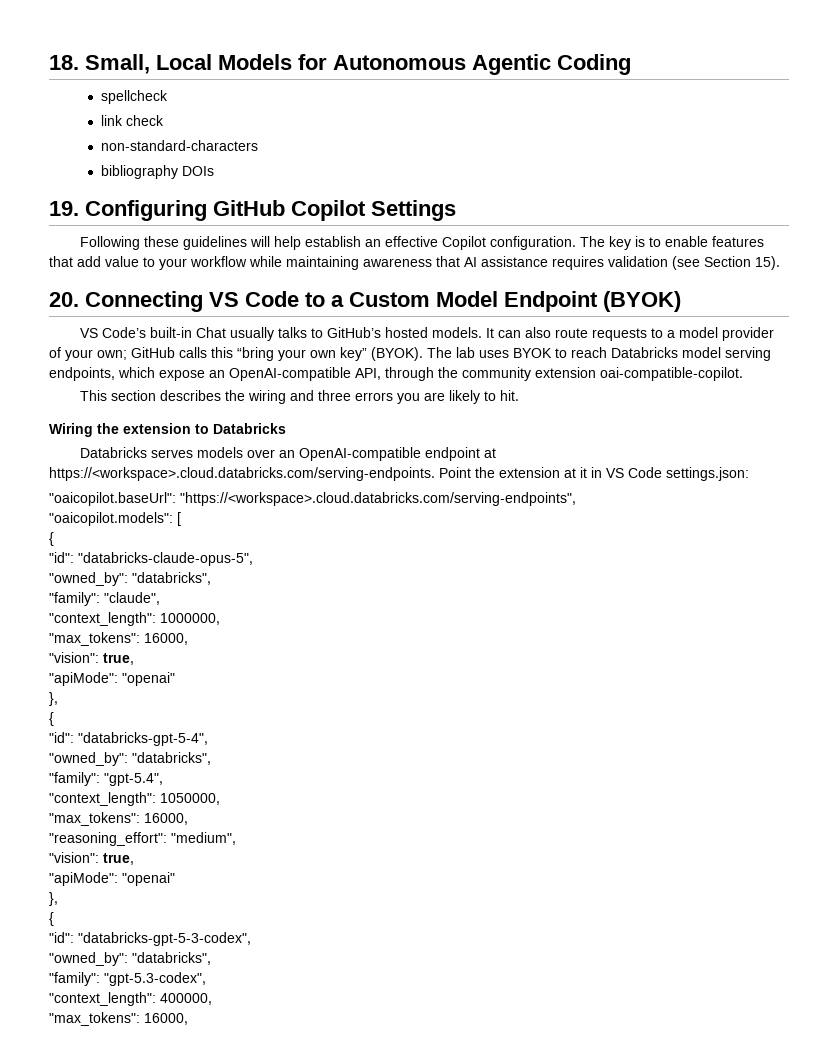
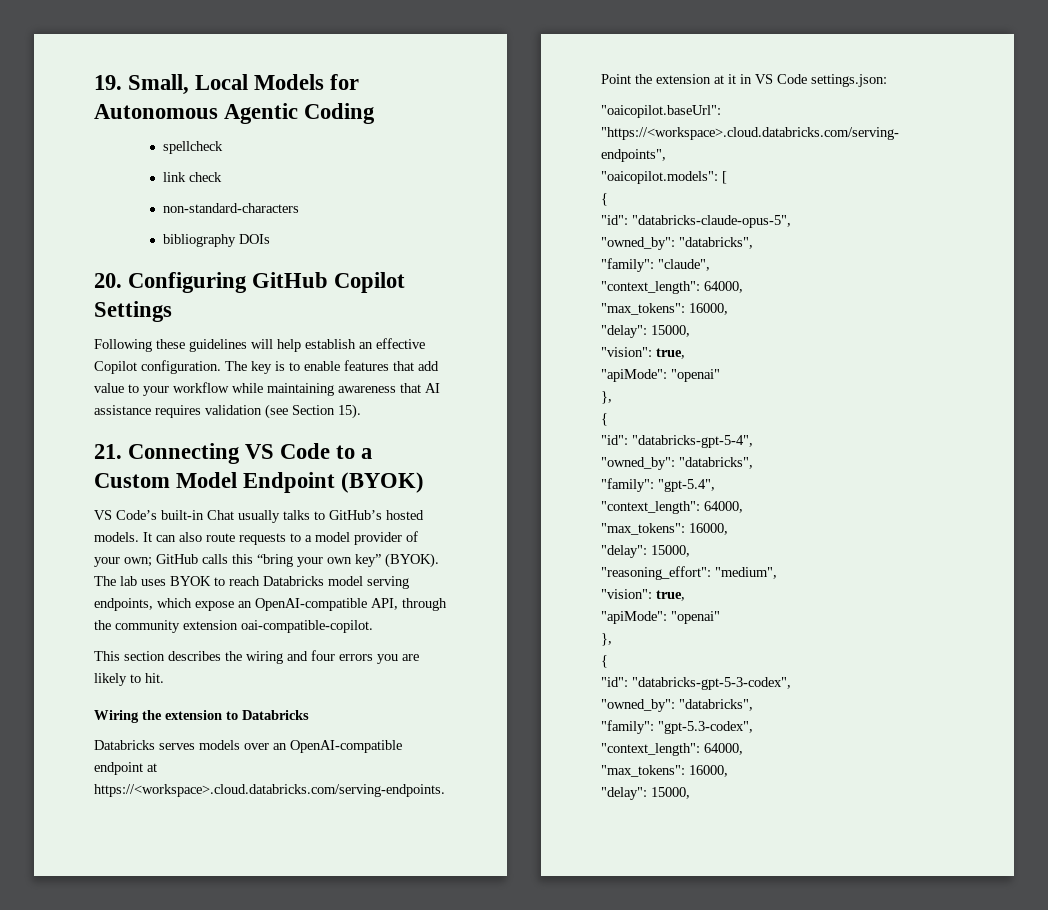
[49,55,79,70] 18. -> [94,75,122,90] 19.
[49,201,79,216] 19. -> [94,273,122,288] 20.
[49,292,79,307] 20. -> [94,444,122,459] 21.
[318,390,352,401] three -> [311,650,335,661] four
[160,613,220,625] [49,632,188,646] 1000000, // "max_tokens": 16000, -> [704,281,743,293] [601,303,728,315] [601,325,690,338] 64000, // "max_tokens": 16000, // "delay": 15000,
[160,793,220,805] [49,812,188,826] 1050000, // "max_tokens": 16000, -> [704,501,743,513] [601,523,728,535] [601,545,690,558] 64000, // "max_tokens": 16000, // "delay": 15000,
[160,993,212,1005] [49,1012,188,1026] 400000, // "max_tokens": 16000, -> [704,743,743,755] [601,765,728,777] [601,787,690,800] 64000, // "max_tokens": 16000, // "delay": 15000,

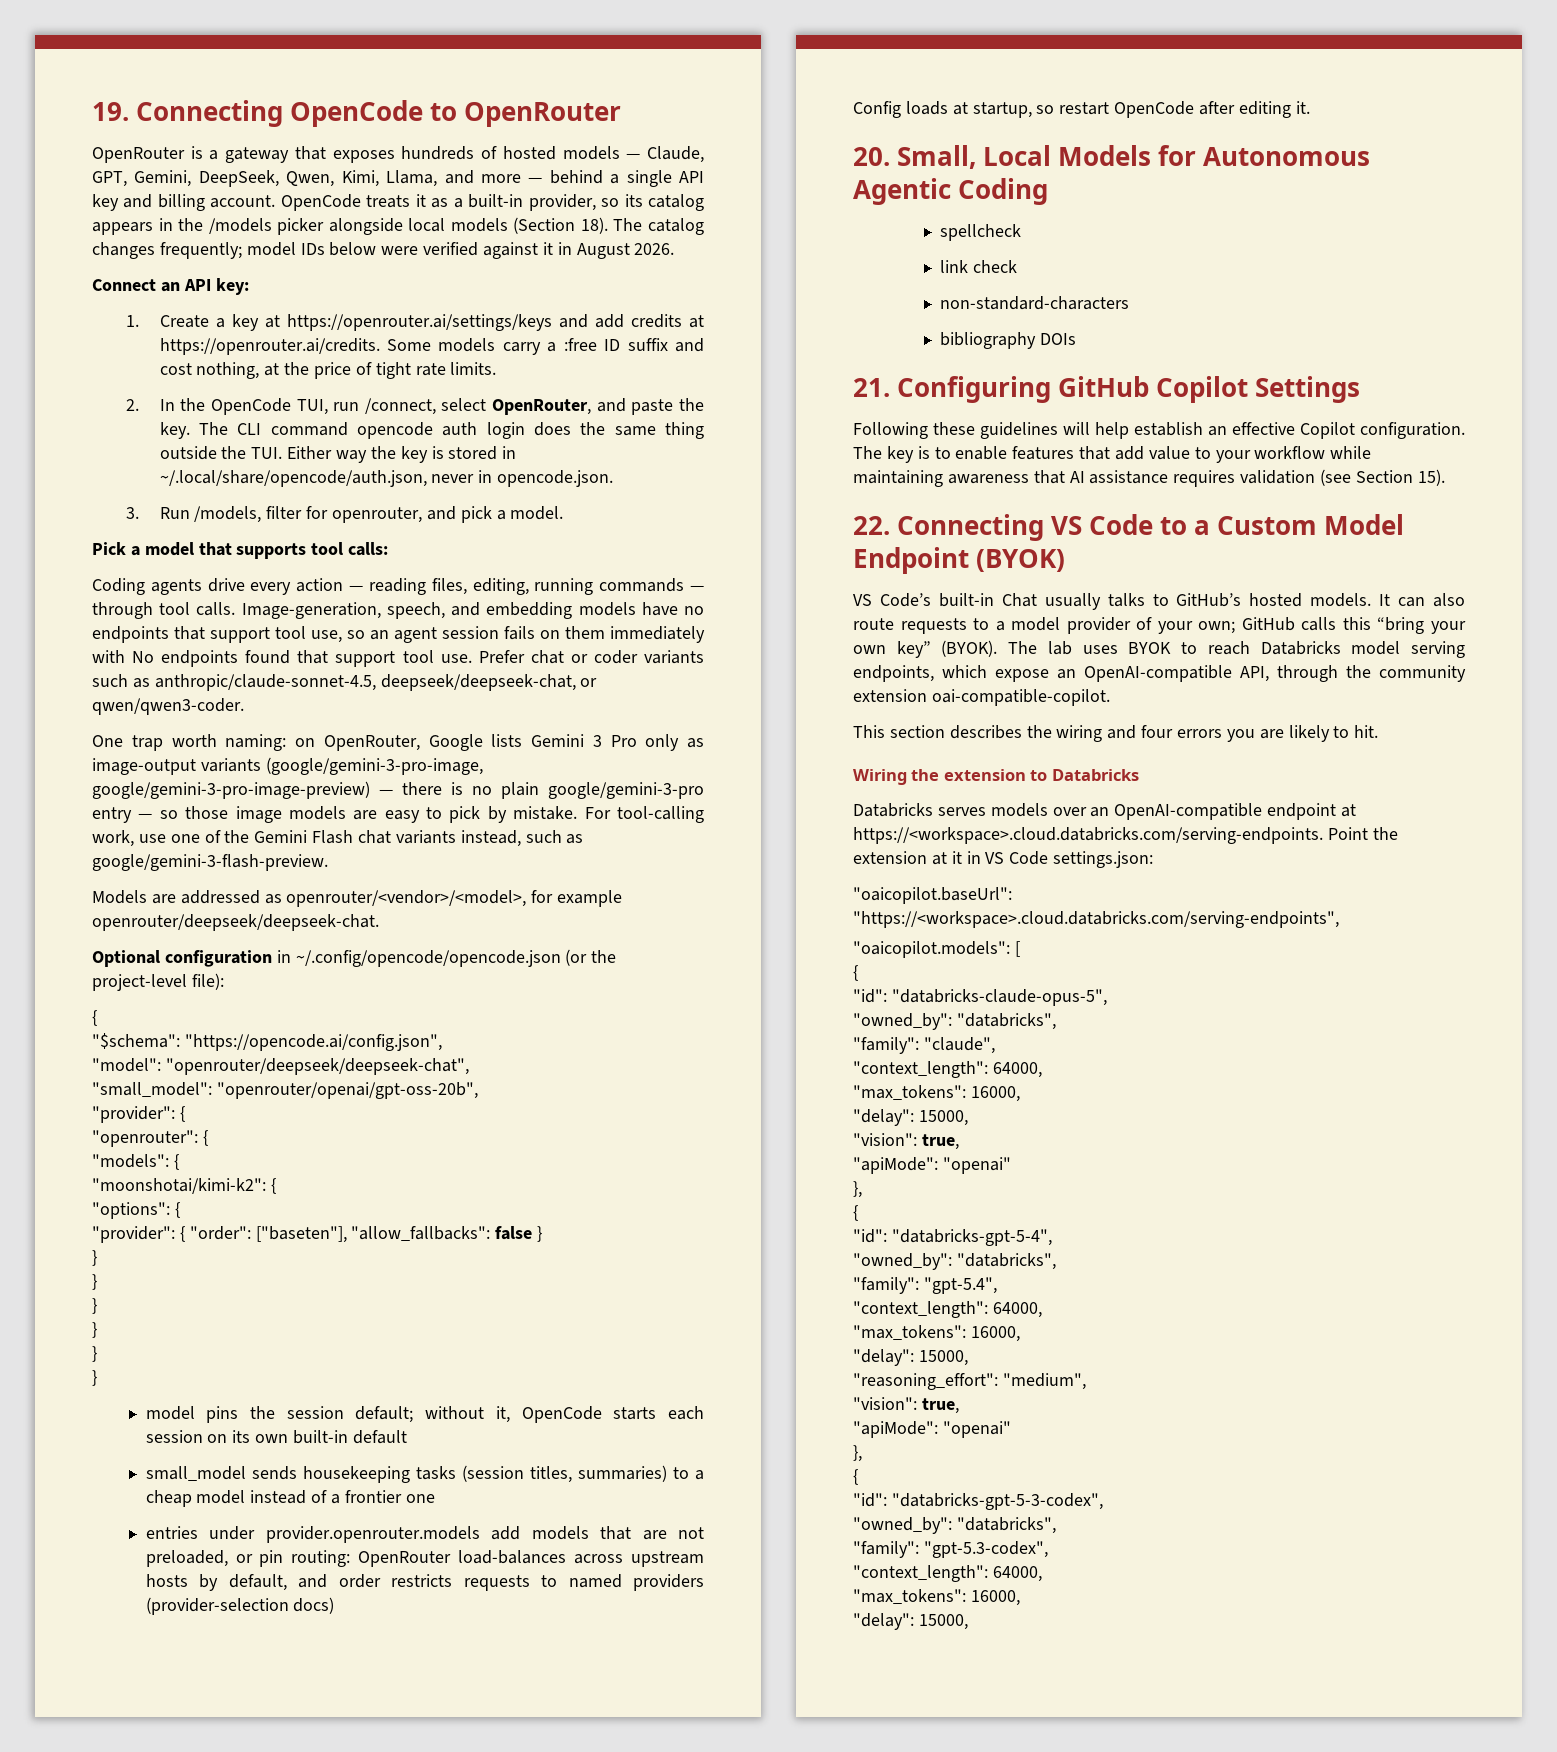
(122, 82) none -> [136,100,622,127] [92,146,705,163] [92,170,705,187] [92,194,704,211] [92,217,704,235] [92,242,675,259] [92,278,249,295] [125,314,705,331] [159,338,705,355] [159,362,497,379] [125,398,704,415] [159,422,704,439] [159,446,517,463] [159,470,614,487] [125,506,564,523] [92,542,389,559] [92,578,704,595] [92,602,704,619] [92,626,705,643] [92,650,704,667] [92,674,598,691] [92,698,244,715] [92,734,704,751] [92,757,483,775] [92,781,704,799] [92,806,705,823] [92,830,584,847] [92,854,328,871] [92,890,623,907] [92,914,379,931] [92,949,617,967] [92,973,224,991] [92,1010,97,1026] [92,1033,442,1051] [92,1058,469,1075] [92,1082,478,1099] [92,1106,185,1123] [92,1130,208,1147] [92,1154,179,1170] [92,1178,276,1194] [92,1202,180,1219] [92,1226,543,1243] [92,1250,97,1266] [92,1274,97,1290] [92,1298,97,1314] [92,1322,97,1338] [92,1346,97,1362] [92,1370,97,1386] [145,1406,705,1423] [145,1430,407,1444] [145,1465,705,1483] [145,1490,435,1507] [145,1526,705,1543] [145,1550,704,1567] [145,1574,704,1591] [145,1597,335,1615] [853,101,1310,118] [853,147,890,166] Connecting OpenCode to OpenRouter // OpenRouter is a gateway that exposes hundreds of hosted models — Claude, GPT, Gemini, DeepSeek, Qwen, Kimi, Llama, and more — behind a single API key and billing account. OpenCode treats it as a built-in provider, so its catalog appears in the /models picker alongside local models (Section 18). The catalog changes frequently; model IDs below were verified against it in August 2026. // Connect an API key: // 1. Create a key at https://openrouter.ai/settings/keys and add credits at https://openrouter.ai/credits. Some models carry a :free ID suffix and cost nothing, at the price of tight rate limits. // 2. In the OpenCode TUI, run /connect, select OpenRouter, and paste the key. The CLI command opencode auth login does the same thing outside the TUI. Either way the key is stored in ~/.local/share/opencode/auth.json, never in opencode.json. // 3. Run /models, filter for openrouter, and pick a model. // Pick a model that supports tool calls: // Coding agents drive every action — reading files, editing, running commands — through tool calls. Image-generation, speech, and embedding models have no endpoints that support tool use, so an agent session fails on them immediately with No endpoints found that support tool use. Prefer chat or coder variants such as anthropic/claude-sonnet-4.5, deepseek/deepseek-chat, or qwen/qwen3-coder. // One trap worth naming: on OpenRouter, Google lists Gemini 3 Pro only as image-output variants (google/gemini-3-pro-image, google/gemini-3-pro-image-preview) — there is no plain google/gemini-3-pro entry — so those image models are easy to pick by mistake. For tool-calling work, use one of the Gemini Flash chat variants instead, such as google/gemini-3-flash-preview. // Models are addressed as openrouter/<vendor>/<model>, for example openrouter/deepseek/deepseek-chat. // Optional configuration in ~/.config/opencode/opencode.json (or the project-level file): // { // "$schema": "https://opencode.ai/config.json", // "model": "openrouter/deepseek/deepseek-chat", // "small_model": "openrouter/openai/gpt-oss-20b", // "provider": { // "openrouter": { // "models": { // "moonshotai/kimi-k2": { // "options": { // "provider": { "order": ["baseten"], "allow_fallbacks": false } // } // } // } // } // } // } // model pins the session default; without it, OpenCode starts each session on its own built-in default // small_model sends housekeeping tasks (session titles, summaries) to a cheap model instead of a frontier one // entries under provider.openrouter.models add models that are not preloaded, or pin routing: OpenRouter load-balances across upstream hosts by default, and order restricts requests to named providers (provider-selection docs) // Config loads at startup, so restart OpenCode after editing it. // 20.
[94,273,122,288] 20. -> [853,378,890,397] 21.
[94,444,122,459] 21. -> [853,516,890,535] 22.

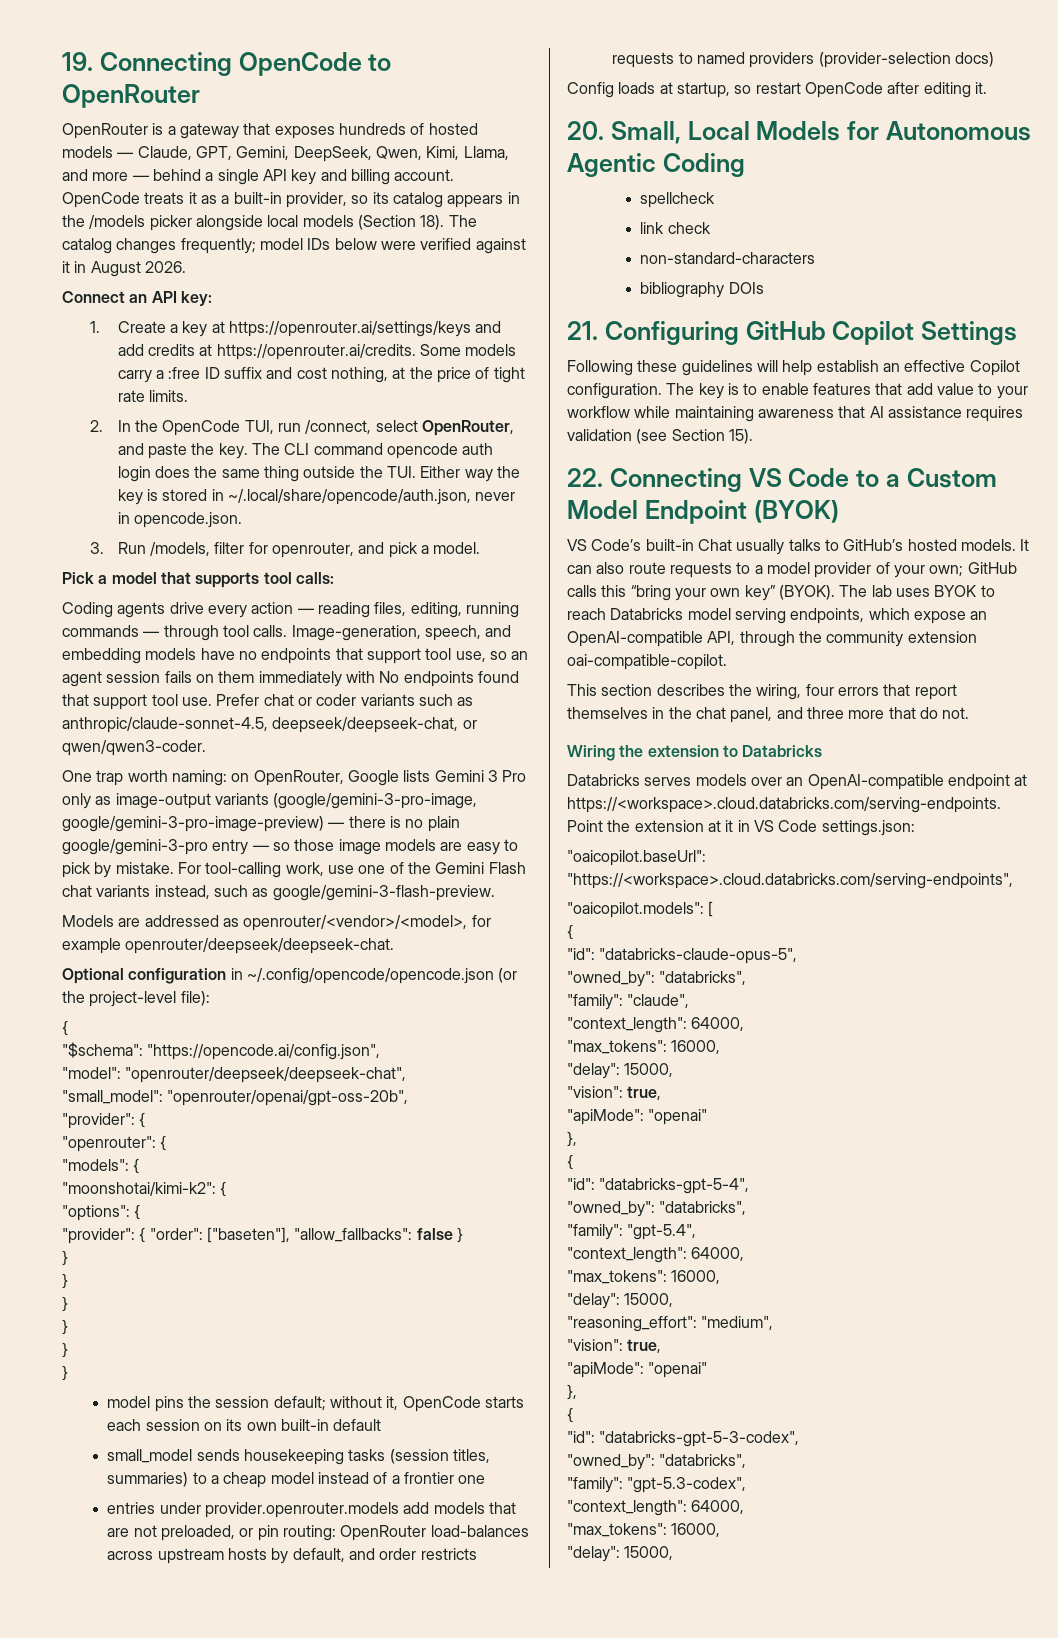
[1056,725,1379,742] wiring and four errors you are likely to hit. -> [756,684,957,700] [567,707,970,723] wiring, four errors that report themselves in the chat panel, and three more that do not.

